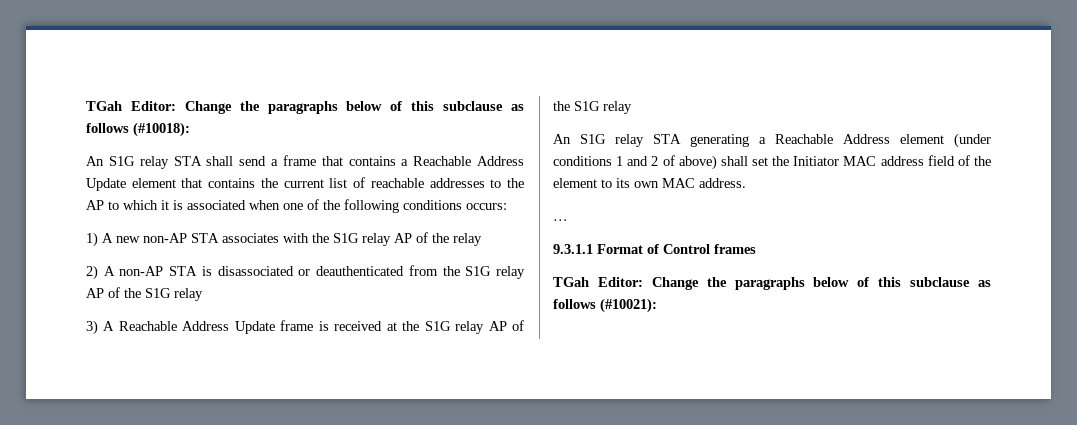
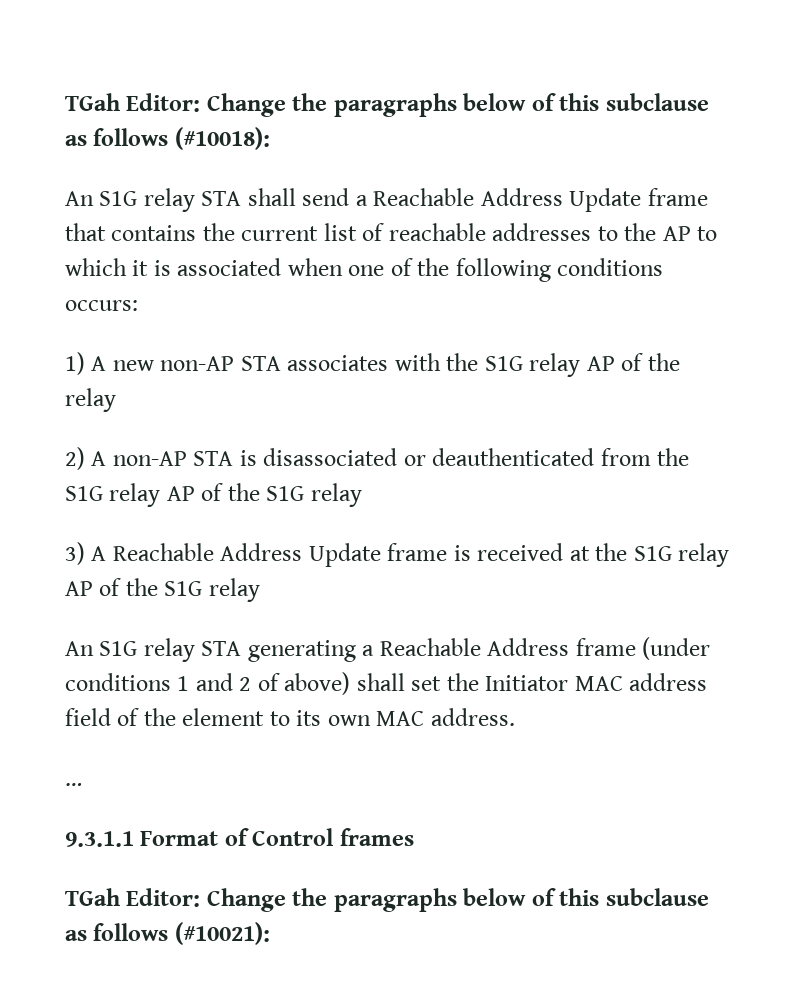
[282,155,524,166] [86,178,176,191] frame that contains a Reachable Address Update element -> [373,188,708,212] Reachable Address Update frame
[900,134,944,144] element -> [575,638,636,656] frame

